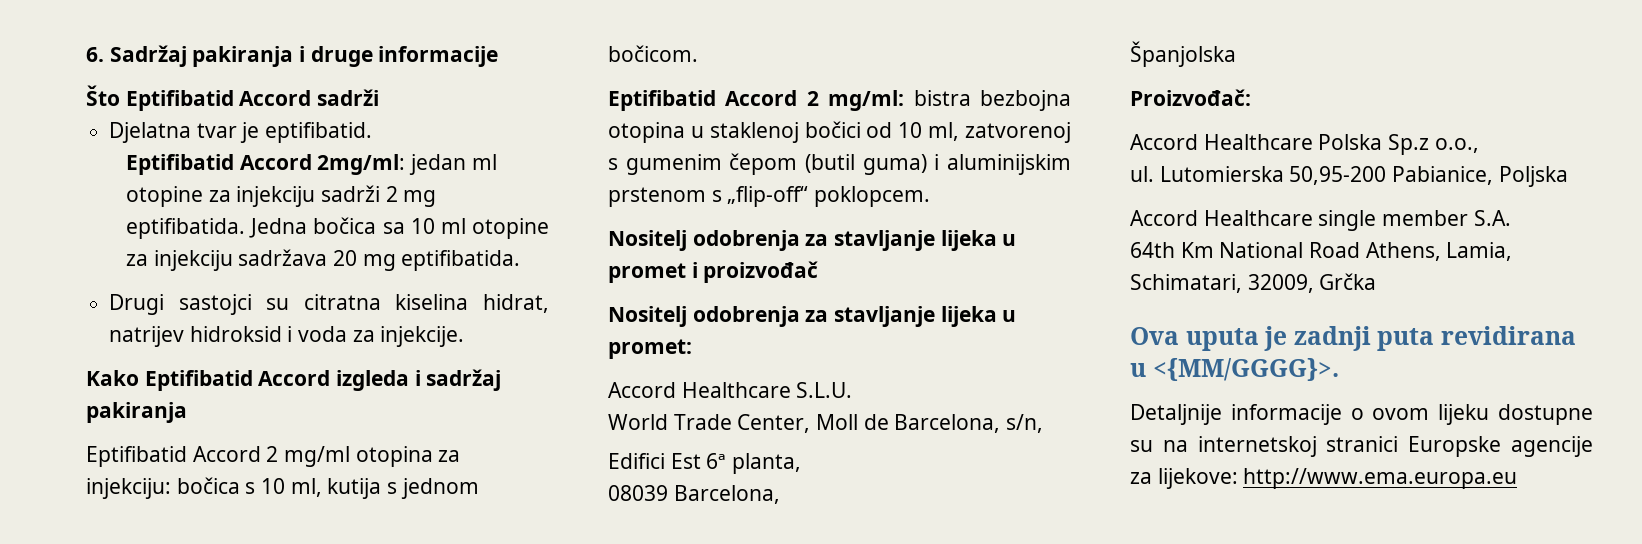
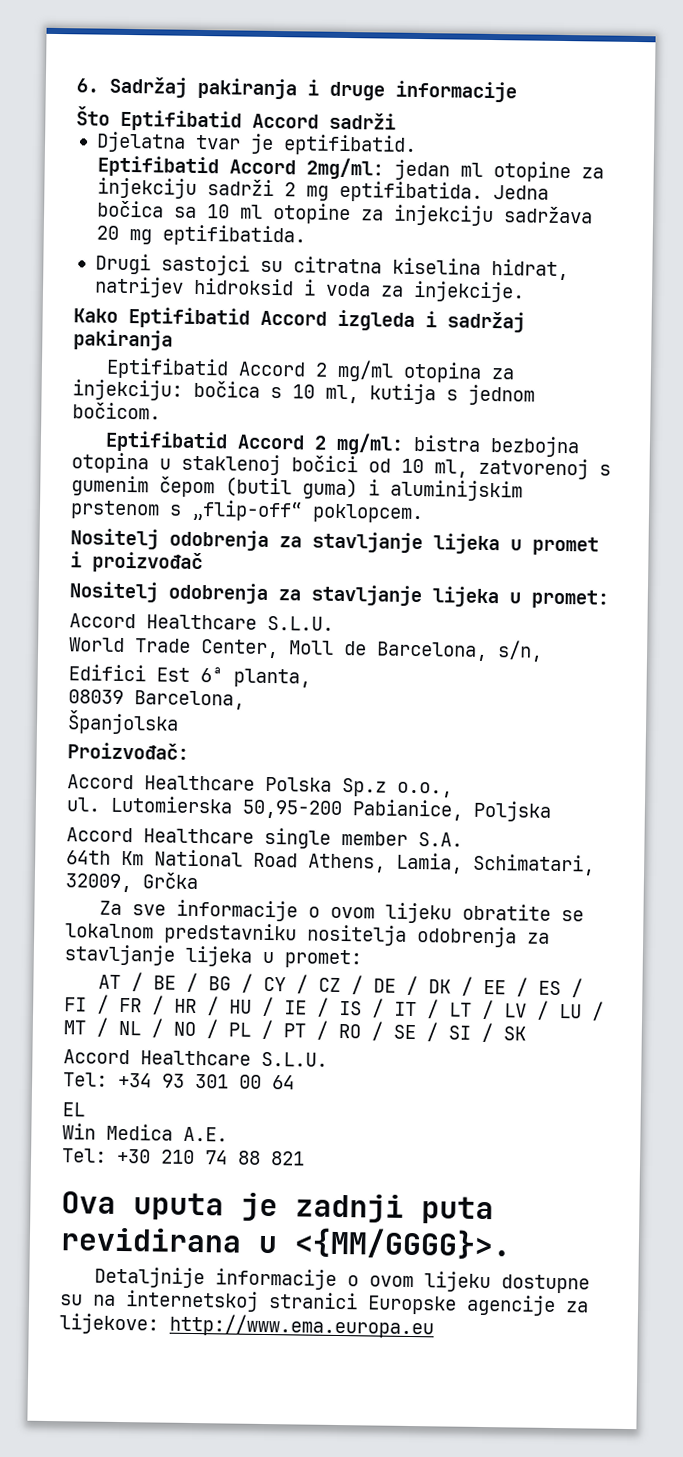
(1377, 281) none -> [99,899,585,924] [65,922,550,948] [64,944,362,969] [98,972,584,998] [64,994,604,1021] [63,1017,526,1043] [63,1049,328,1067] [63,1072,295,1090] [62,1102,85,1117] [62,1123,228,1142] [61,1148,305,1166] // Za sve informacije o ovom lijeku obratite se lokalnom predstavniku nositelja odobrenja za stavljanje lijeka u promet: // AT / BE / BG / CY / CZ / DE / DK / EE / ES / FI / FR / HR / HU / IE / IS / IT / LT / LV / LU / MT / NL / NO / PL / PT / RO / SE / SI / SK // Accord Healthcare S.L.U. // Tel: +34 93 301 00 64 // EL // Win Medica Α.Ε. // Τel: +30 210 74 88 821

